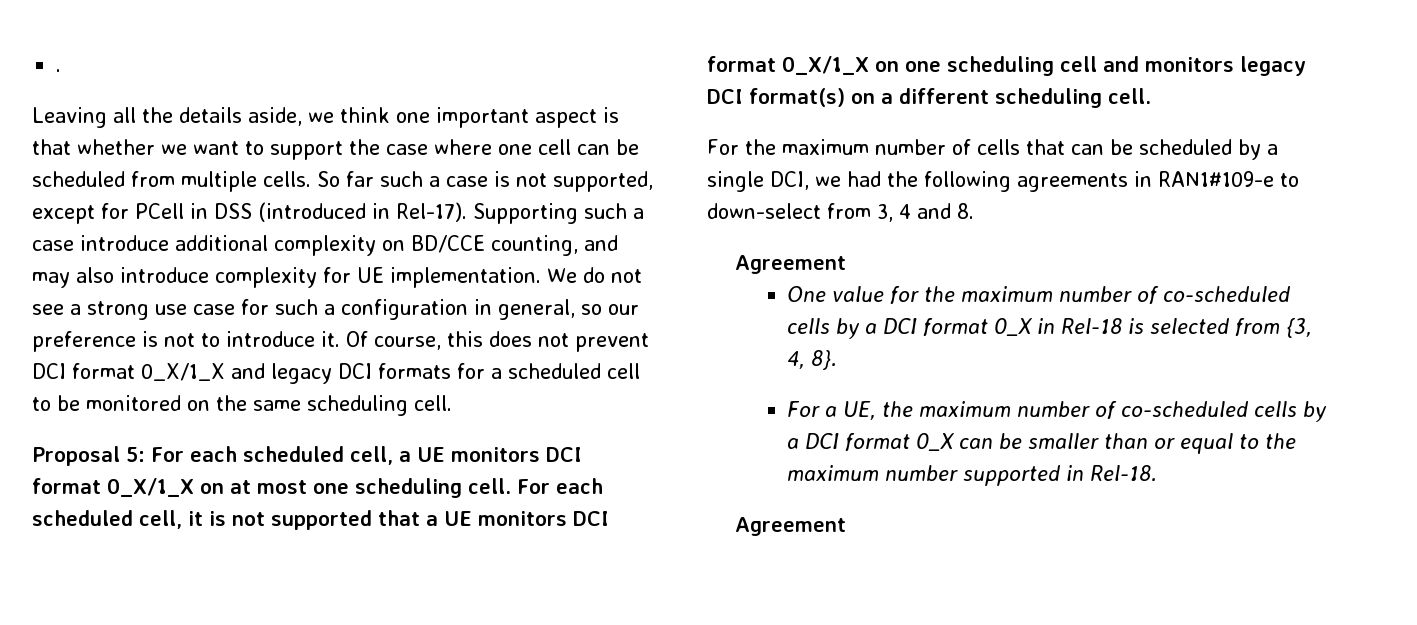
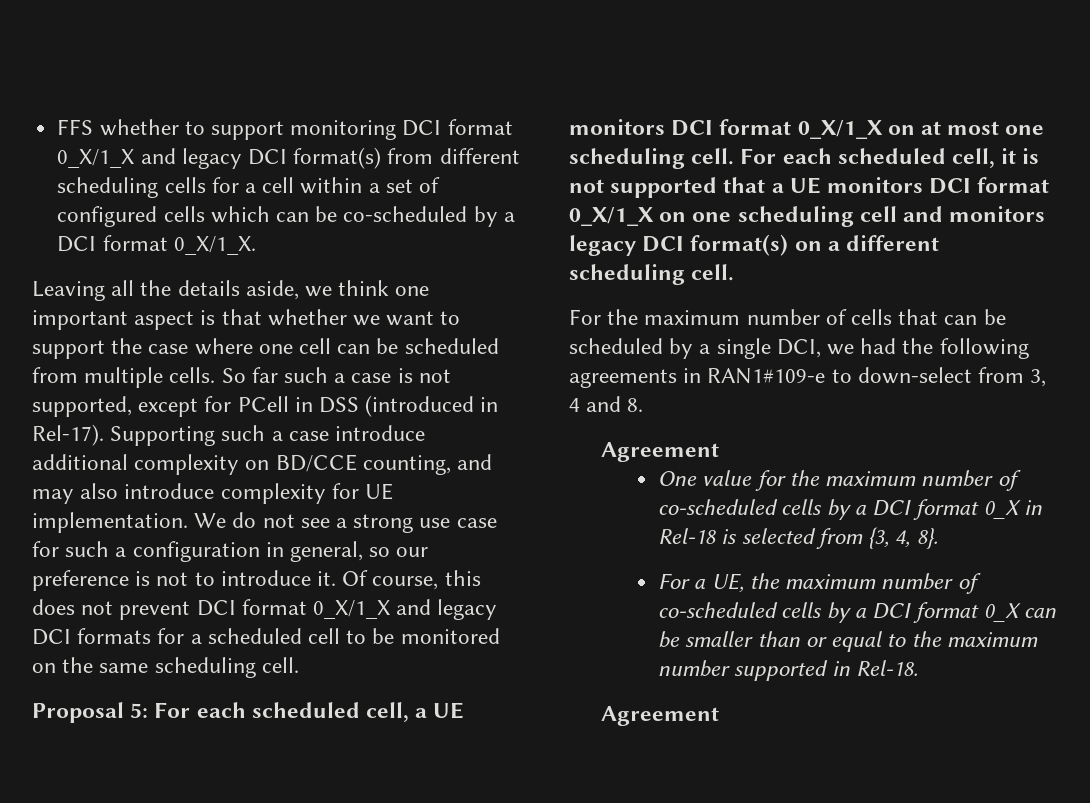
[56,69,62,72] . -> [57,119,513,140] [57,147,520,169] [57,177,440,198] [57,206,515,227] [57,235,256,255] FFS whether to support monitoring DCI format 0_X/1_X and legacy DCI format(s) from different scheduling cells for a cell within a set of configured cells which can be co-scheduled by a DCI format 0_X/1_X.

